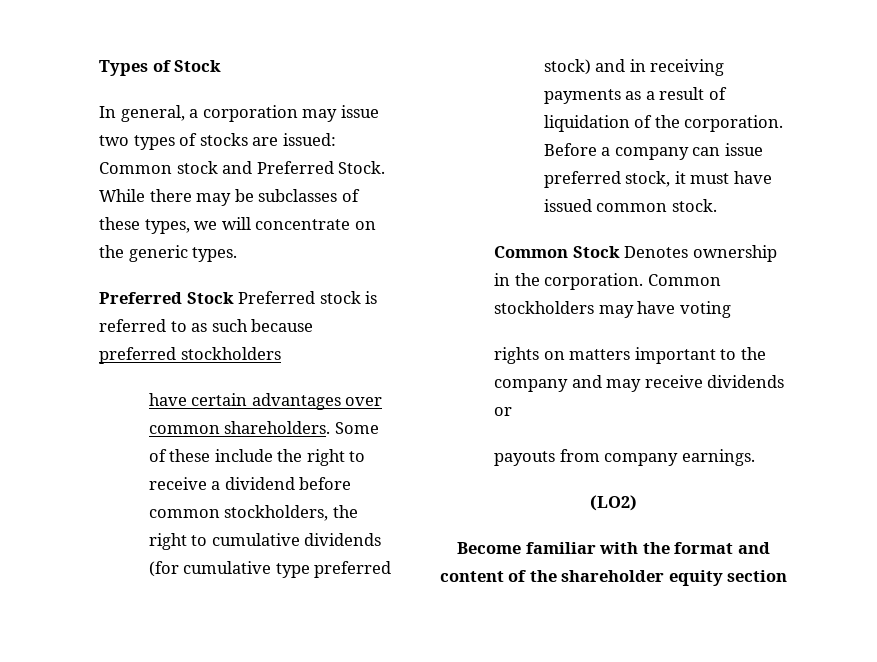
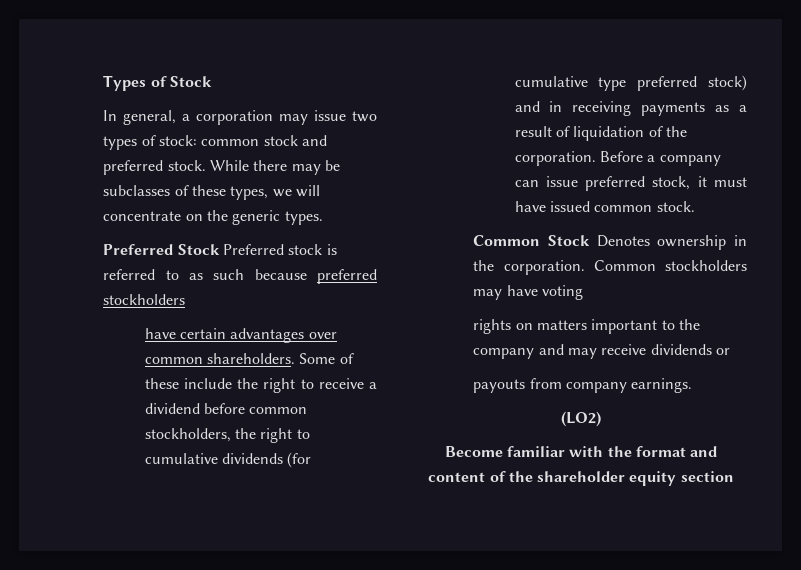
[199,133,336,146] [99,161,386,174] stocks are issued: Common stock and Preferred Stock. -> [159,135,328,146] [103,160,206,175] stock: common stock and preferred stock.

